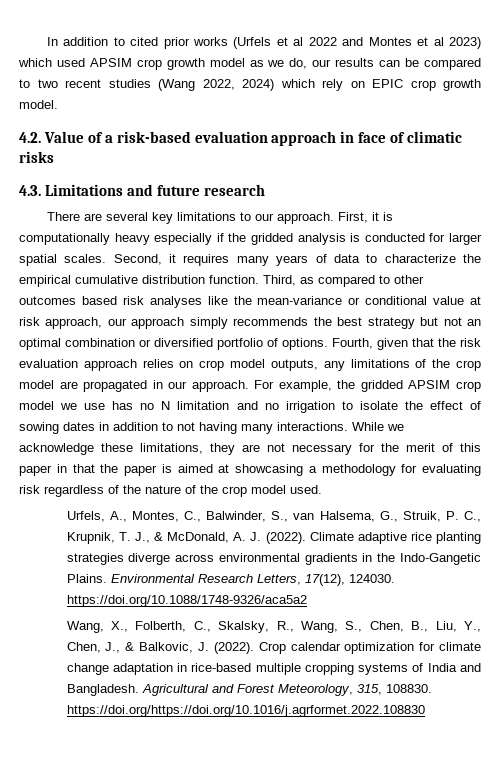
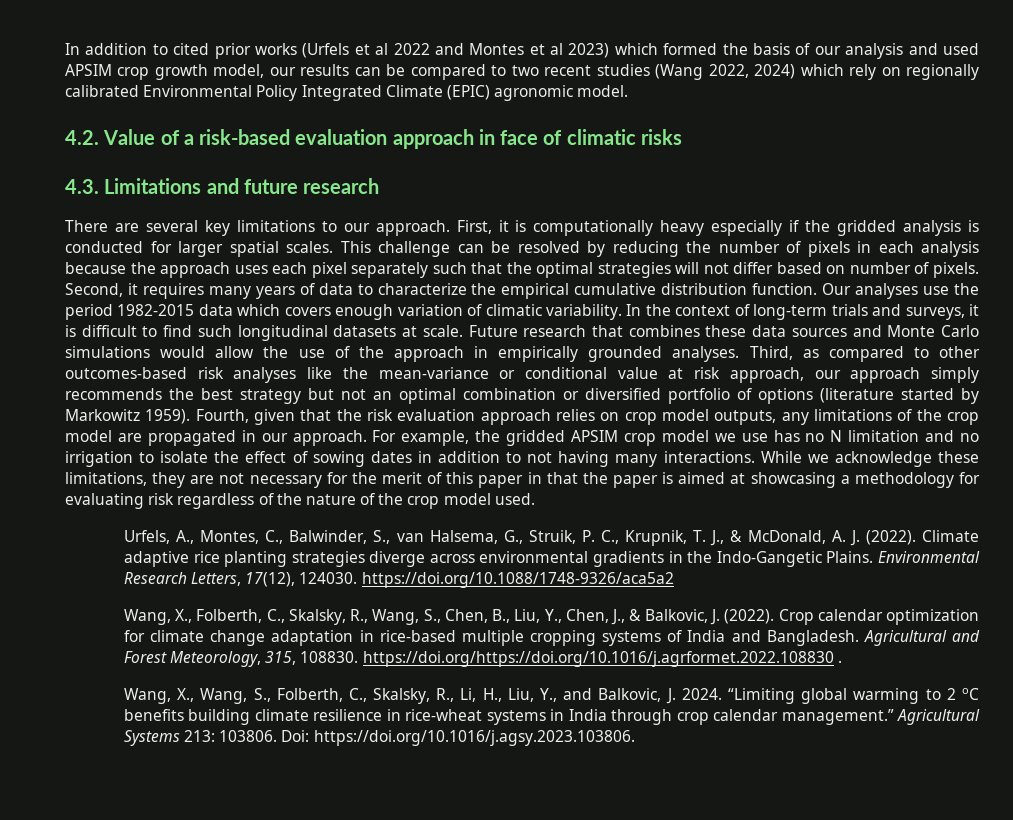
[56,58,308,70] used APSIM crop growth model as we do, -> [663,43,980,59] [65,64,265,80] formed the basis of our analysis and used APSIM crop growth model,
[372,79,481,91] EPIC crop growth -> [906,64,980,80] [65,85,574,101] regionally calibrated Environmental Policy Integrated Climate (EPIC) agronomic
(107, 258) none -> [340,241,979,257] [65,262,979,278] This challenge can be resolved by reducing the number of pixels in each analysis because the approach uses each pixel separately such that the optimal strategies will not differ based on number of pixels.
(259, 279) none -> [822,283,980,299] [65,304,980,320] [65,325,979,341] [65,346,740,362] Our analyses use the period 1982-2015 data which covers enough variation of climatic variability. In the context of long-term trials and surveys, it is difficult to find such longitudinal datasets at scale. Future research that combines these data sources and Monte Carlo simulations would allow the use of the approach in empirically grounded analyses.
[19,296,117,305] outcomes based -> [65,367,187,379] outcomes-based
[282,338,328,350] options. -> [758,388,979,404] [65,409,191,424] options (literature started by Markowitz 1959).
(425, 711) none -> [837,660,842,663] [123,688,980,704] [123,709,981,725] [123,730,635,746] . // Wang, X., Wang, S., Folberth, C., Skalsky, R., Li, H., Liu, Y., and Balkovic, J. 2024. “Limiting global warming to 2 oC benefits building climate resilience in rice-wheat systems in India through crop calendar management.” Agricultural Systems 213: 103806. Doi: https://doi.org/10.1016/j.agsy.2023.103806.

